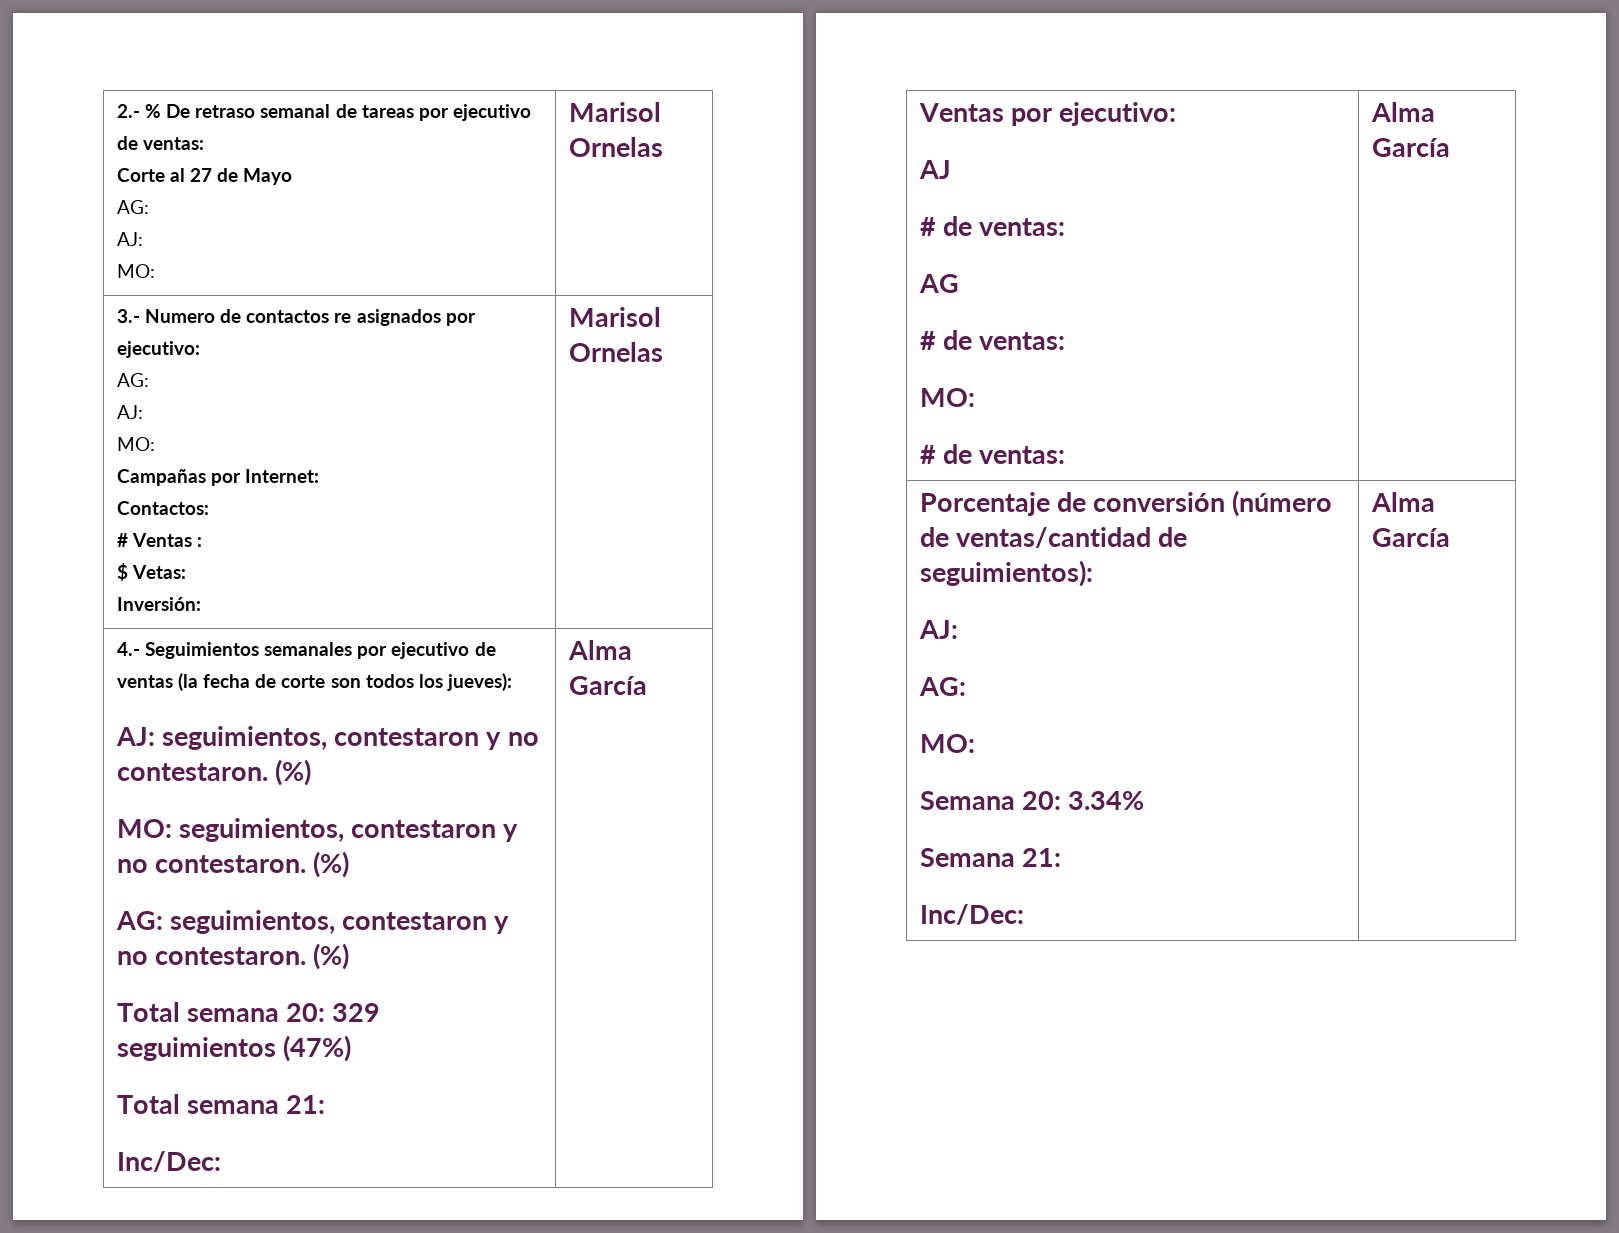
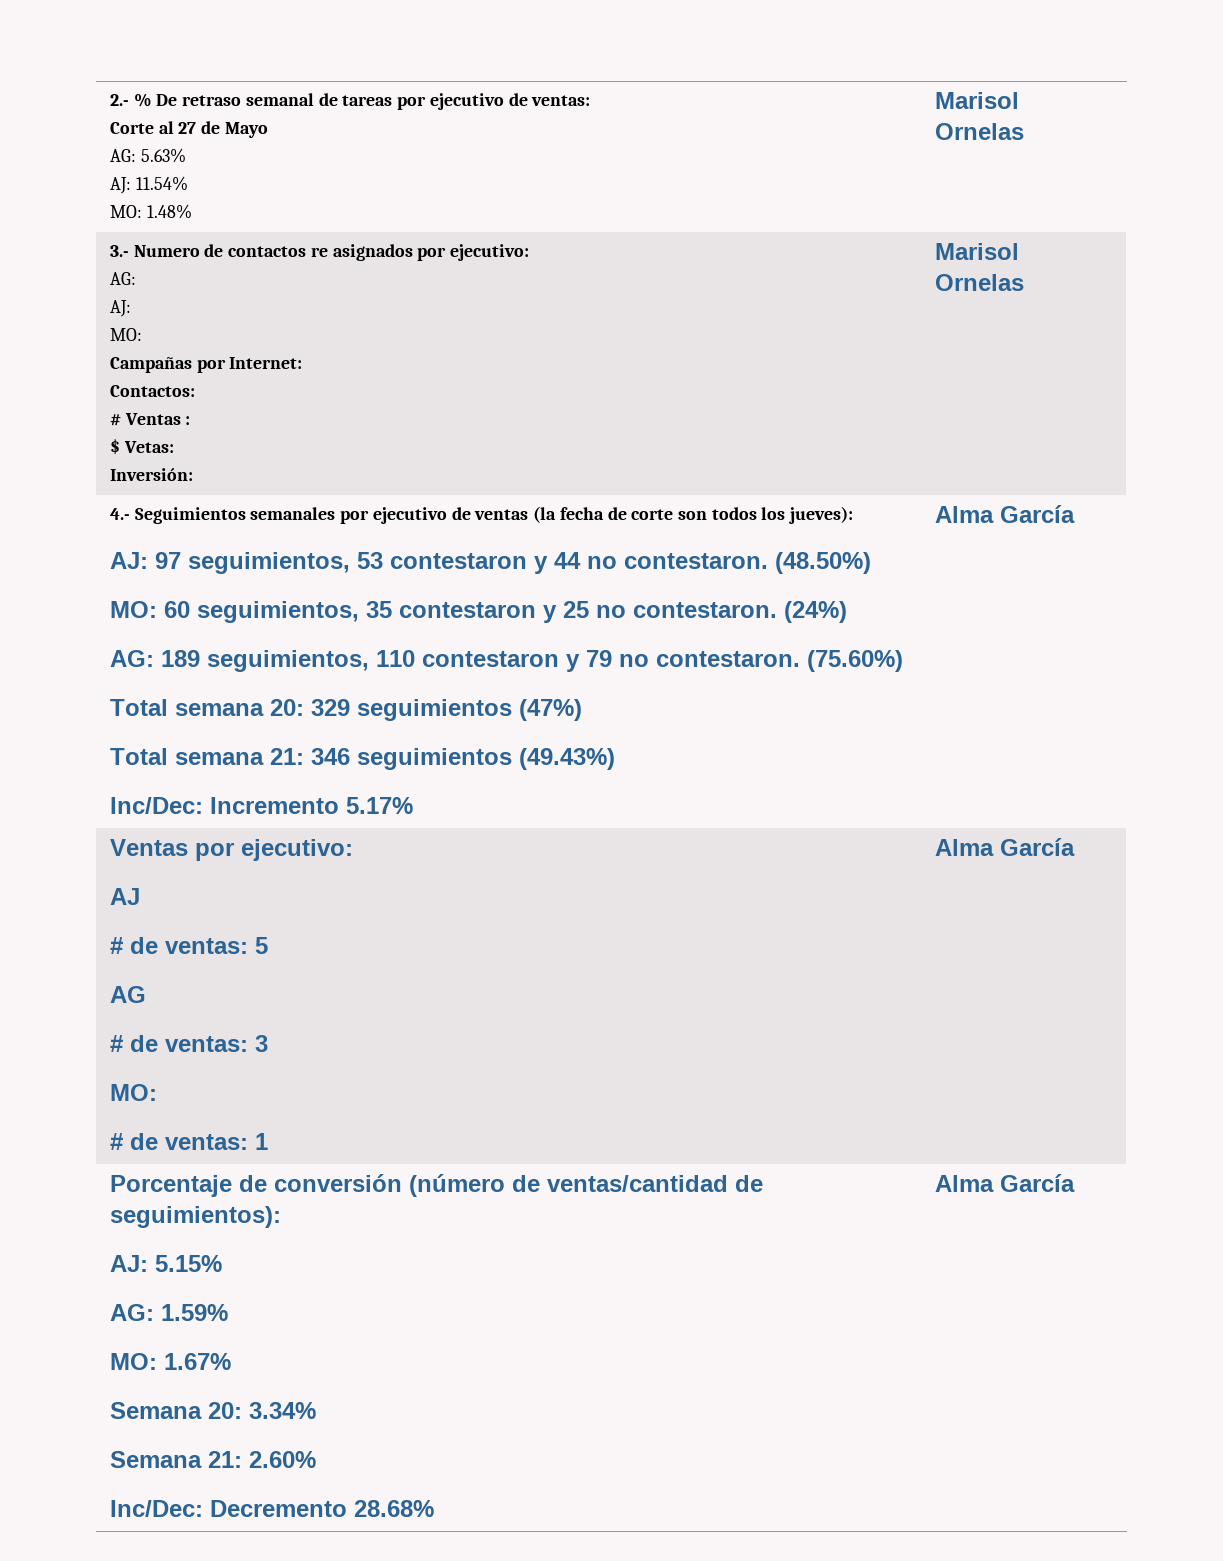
[116,232,143,246] [116,264,155,278] // AJ: // MO: -> [140,148,186,163] [109,176,188,194] [109,204,192,219] 5.63% // AJ: 11.54% // MO: 1.48%
[162,726,539,750] [116,759,312,786] [116,818,519,842] [116,851,350,878] [115,910,510,934] [116,943,350,970] seguimientos, contestaron y no contestaron. (%) // MO: seguimientos, contestaron y no contestaron. (%) // AG: seguimientos, contestaron y no contestaron. (%) -> [154,552,871,574] [109,601,847,623] [109,650,903,672] 97 seguimientos, 53 contestaron y 44 no contestaron. (48.50%) // MO: 60 seguimientos, 35 contestaron y 25 no contestaron. (24%) // AG: 189 seguimientos, 110 contestaron y 79 no contestaron. (75.60%)
[116,1151,221,1172] // Inc/Dec: -> [310,748,615,770] [109,797,413,814] 346 seguimientos (49.43%) // Inc/Dec: Incremento 5.17%
(1066, 227) none -> [254,937,268,954] 5
(1066, 341) none -> [254,1035,268,1052] 3
(1066, 455) none -> [254,1133,268,1150] 1
[918,677,966,696] [919,734,975,753] // AG: // MO: -> [154,1255,222,1272] [109,1304,228,1321] [109,1353,231,1370] 5.15% // AG: 1.59% // MO: 1.67%
[919,904,1024,925] // Inc/Dec: -> [248,1451,316,1468] [109,1500,434,1517] 2.60% // Inc/Dec: Decremento 28.68%

